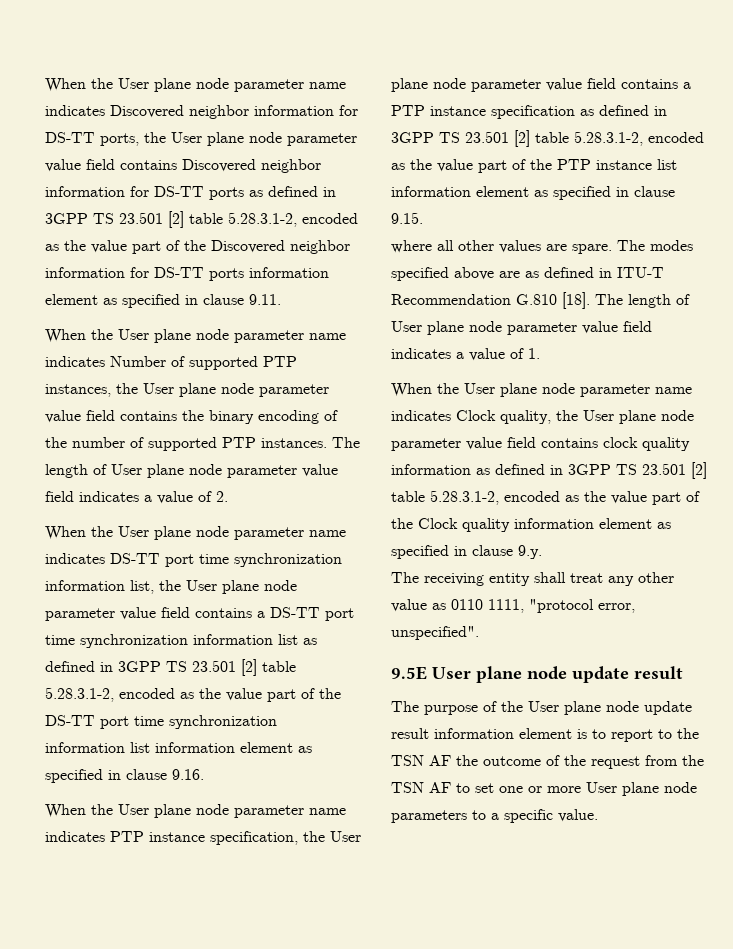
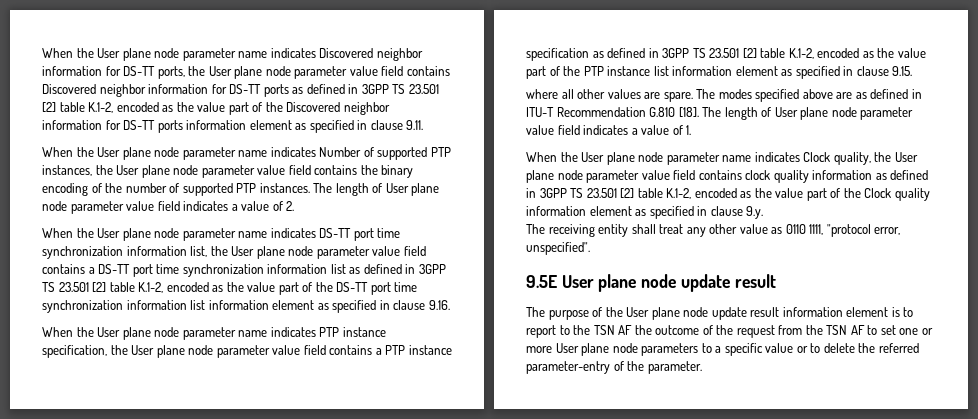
[228,212,297,227] 5.28.3.1-2, -> [88,102,114,113] K.1-2,
[45,687,114,702] 5.28.3.1-2, -> [138,282,164,293] K.1-2,
[574,131,643,146] 5.28.3.1-2, -> [788,48,814,59] K.1-2,
[430,490,499,505] 5.28.3.1-2, -> [666,188,692,199] K.1-2,
[558,809,598,822] value. -> [765,343,919,353] [526,361,702,374] value or to delete the referred parameter-entry of the parameter.

